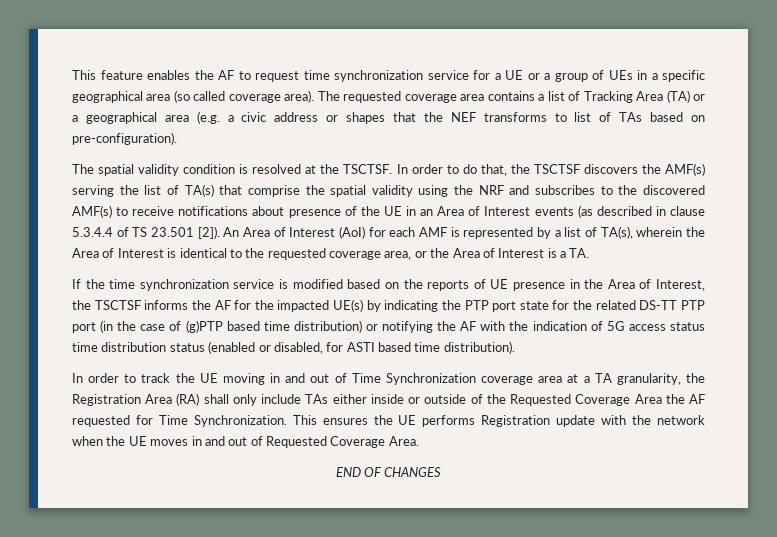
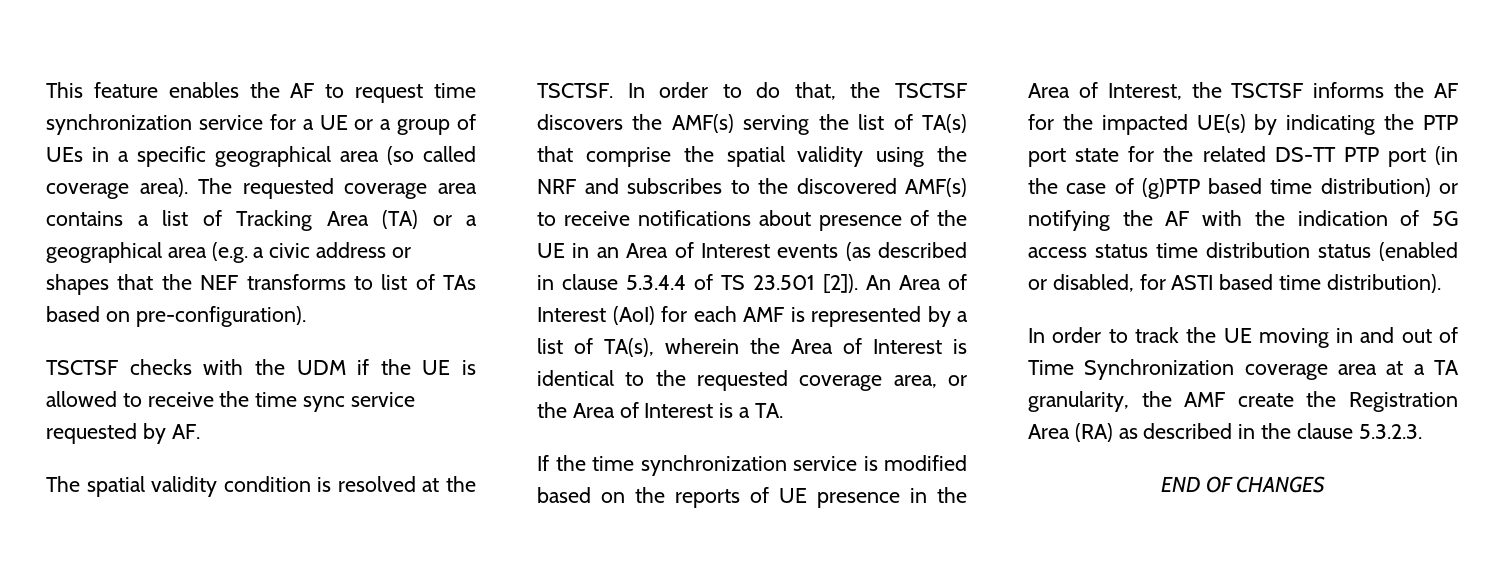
(177, 138) none -> [46,359,476,375] [46,391,415,412] [46,423,200,444] // TSCTSF checks with the UDM if the UE is allowed to receive the time sync service requested by AF.
[72,393,706,406] [72,415,705,427] [72,436,419,448] Registration Area (RA) shall only include TAs either inside or outside of the Requested Coverage Area the AF requested for Time Synchronization. This ensures the UE performs Registration update with the network when the UE moves in and out of Requested Coverage Area. -> [1184,391,1458,412] [1028,423,1422,442] AMF create the Registration Area (RA) as described in the clause 5.3.2.3.

